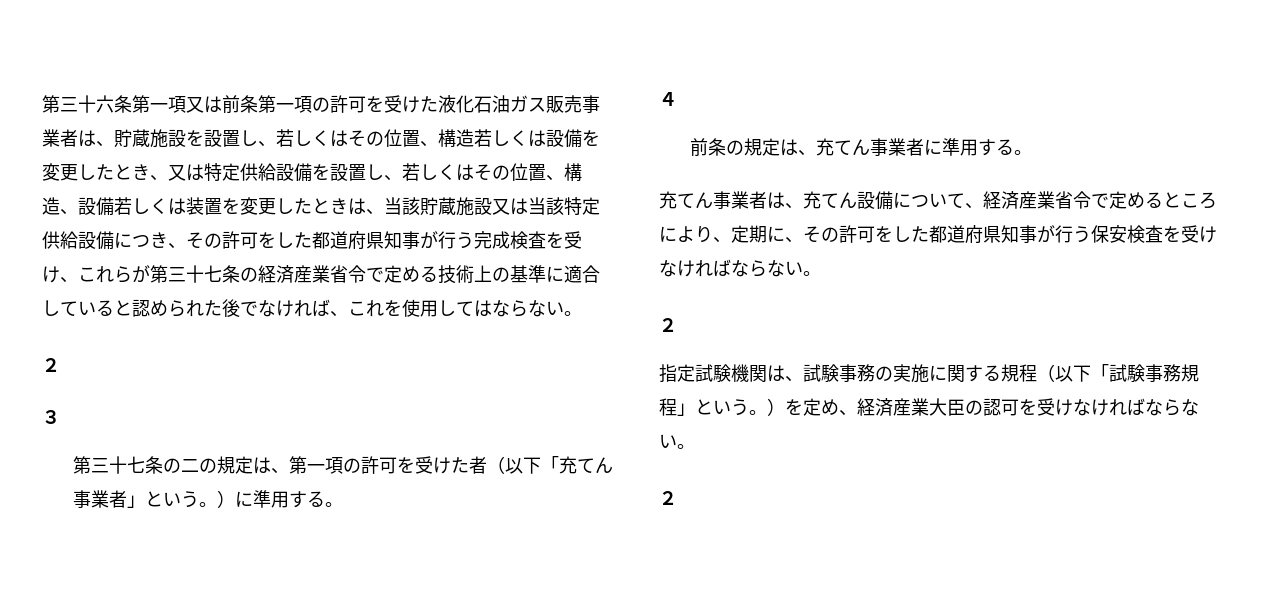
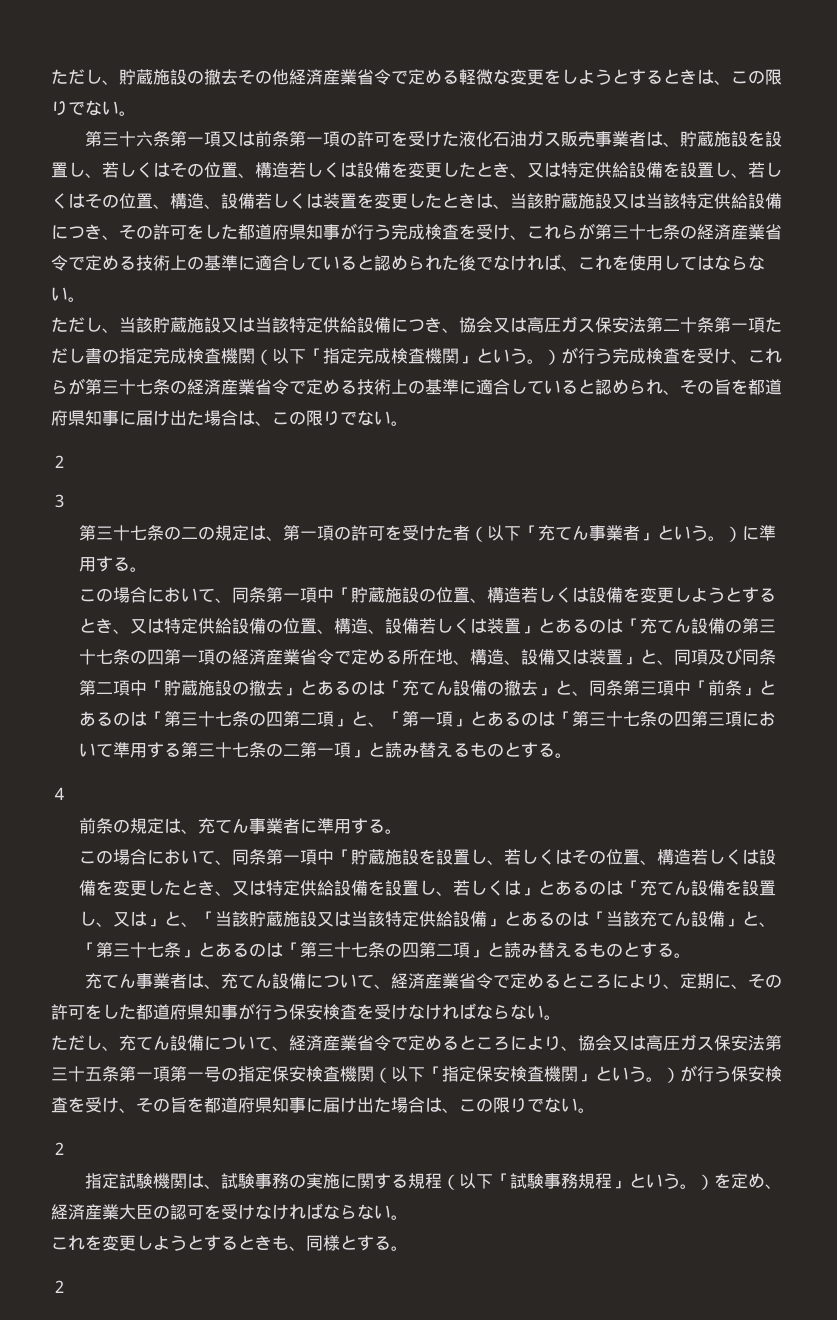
(42, 104) none -> [51,69,782,85] [51,100,136,116] ただし、貯蔵施設の撤去その他経済産業省令で定める軽微な変更をしようとするときは、この限りでない。 //
(582, 313) none -> [51,316,782,333] [51,347,782,365] [51,378,782,395] [51,410,408,426] // ただし、当該貯蔵施設又は当該特定供給設備につき、協会又は高圧ガス保安法第二十条第一項ただし書の指定完成検査機関（以下「指定完成検査機関」という。）が行う完成検査を受け、これらが第三十七条の経済産業省令で定める技術上の基準に適合していると認められ、その旨を都道府県知事に届け出た場合は、この限りでない。
(344, 504) none -> [78,587,776,603] [78,618,776,634] [78,648,776,665] [78,680,776,696] [78,711,776,727] [78,742,572,758] // この場合において、同条第一項中「貯蔵施設の位置、構造若しくは設備を変更しようとするとき、又は特定供給設備の位置、構造、設備若しくは装置」とあるのは「充てん設備の第三十七条の四第一項の経済産業省令で定める所在地、構造、設備又は装置」と、同項及び同条第二項中「貯蔵施設の撤去」とあるのは「充てん設備の撤去」と、同条第三項中「前条」とあるのは「第三十七条の四第二項」と、「第一項」とあるのは「第三十七条の四第三項において準用する第三十七条の二第一項」と読み替えるものとする。
(1033, 152) none -> [78,849,776,865] [78,880,776,896] [78,911,776,927] [78,942,691,958] // この場合において、同条第一項中「貯蔵施設を設置し、若しくはその位置、構造若しくは設備を変更したとき、又は特定供給設備を設置し、若しくは」とあるのは「充てん設備を設置し、又は」と、「当該貯蔵施設又は当該特定供給設備」とあるのは「当該充てん設備」と、「第三十七条」とあるのは「第三十七条の四第二項」と読み替えるものとする。
(821, 273) none -> [51,1034,782,1051] [51,1065,782,1083] [51,1097,595,1113] // ただし、充てん設備について、経済産業省令で定めるところにより、協会又は高圧ガス保安法第三十五条第一項第一号の指定保安検査機関（以下「指定保安検査機関」という。）が行う保安検査を受け、その旨を都道府県知事に届け出た場合は、この限りでない。
(695, 446) none -> [51,1235,408,1251] // これを変更しようとするときも、同様とする。

